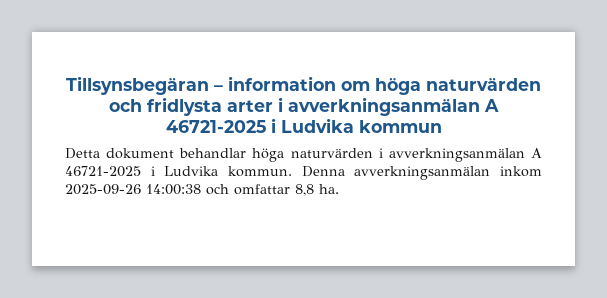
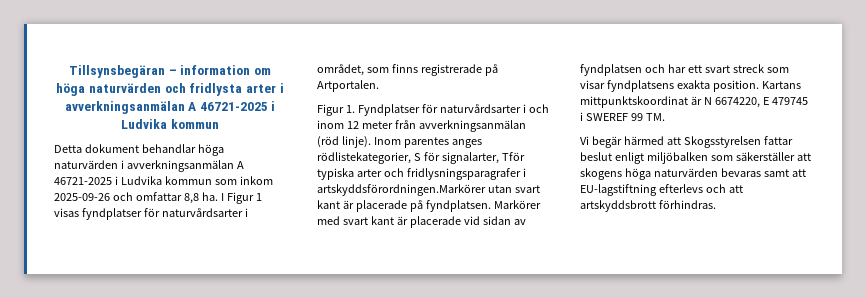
[228,166,491,180] kommun. Denna avverkningsanmälan -> [164,176,237,185] kommun som
[146,184,201,195] 14:00:38 -> (110, 197) none
(339, 189) none -> [220,192,262,204] [54,208,248,220] [317,64,498,76] [317,80,379,92] [317,104,549,116] [317,120,526,132] [317,136,482,148] [317,152,525,164] [317,168,526,180] [317,184,540,196] [317,200,541,212] [317,216,526,228] [580,64,789,76] [580,80,801,92] [580,96,808,108] [580,112,665,121] [580,136,793,148] [580,152,811,164] [580,168,806,180] [580,184,743,196] [580,200,716,212] I Figur 1 visas fyndplatser för naturvårdsarter i området, som finns registrerade på Artportalen. // Figur 1. Fyndplatser för naturvårdsarter i och inom 12 meter från avverkningsanmälan (röd linje). Inom parentes anges rödlistekategorier, S för signalarter, Tför typiska arter och fridlysningsparagrafer i artskyddsförordningen.Markörer utan svart kant är placerade på fyndplatsen. Markörer med svart kant är placerade vid sidan av fyndplatsen och har ett svart streck som visar fyndplatsens exakta position. Kartans mittpunktskoordinat är N 6674220, E 479745 i SWEREF 99 TM. // Vi begär härmed att Skogsstyrelsen fattar beslut enligt miljöbalken som säkerställer att skogens höga naturvärden bevaras samt att EU-lagstiftning efterlevs och att artskyddsbrott förhindras.

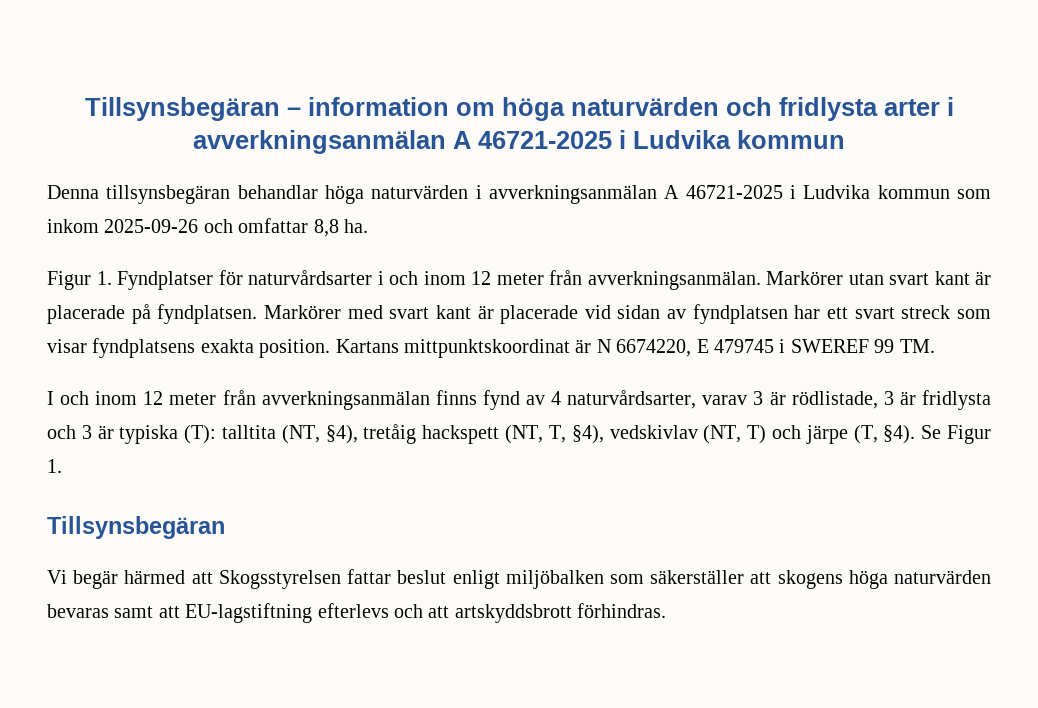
[54,144,139,153] Detta dokument -> [47,185,231,204] Denna tillsynsbegäran
[220,192,262,204] [54,208,248,220] [317,64,498,76] [317,80,379,92] I Figur 1 visas fyndplatser för naturvårdsarter i området, som finns registrerade på Artportalen. -> (368, 226) none
[418,120,526,132] [317,136,482,148] [317,152,525,164] [317,168,526,180] [317,184,486,196] avverkningsanmälan (röd linje). Inom parentes anges rödlistekategorier, S för signalarter, Tför typiska arter och fridlysningsparagrafer i artskyddsförordningen.Markörer -> [587,271,843,290] avverkningsanmälan. Markörer
[644,64,665,73] och -> (788, 314) none
(665, 117) none -> [47,390,991,410] [47,424,992,444] [47,459,62,473] [47,516,225,539] // I och inom 12 meter från avverkningsanmälan finns fynd av 4 naturvårdsarter, varav 3 är rödlistade, 3 är fridlysta och 3 är typiska (T): talltita (NT, §4), tretåig hackspett (NT, T, §4), vedskivlav (NT, T) och järpe (T, §4). Se Figur 1. // Tillsynsbegäran

